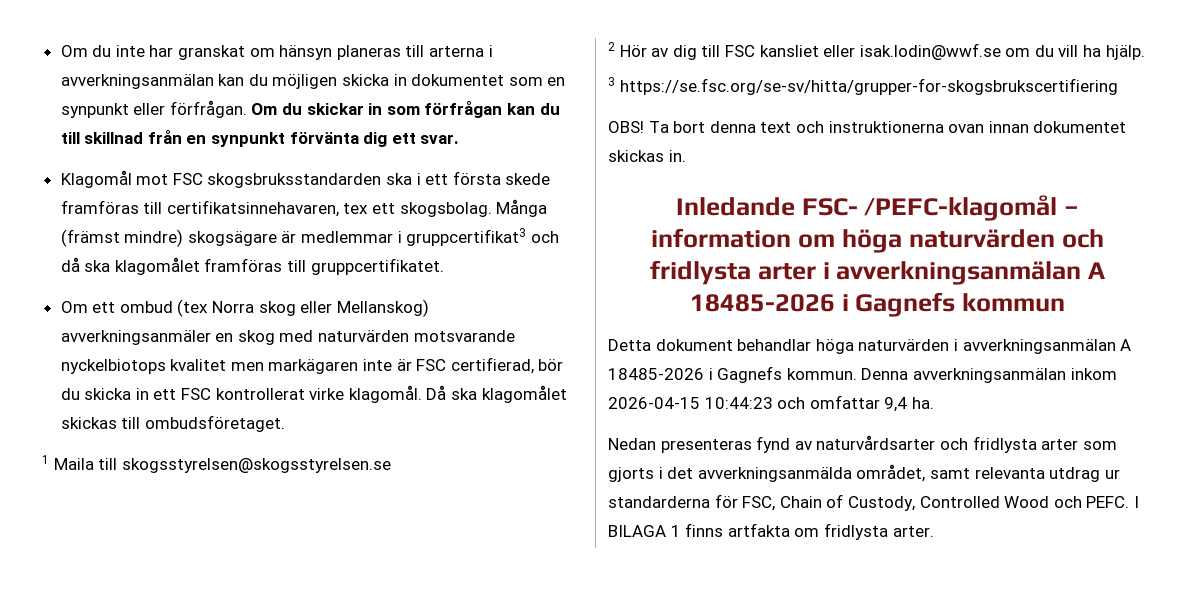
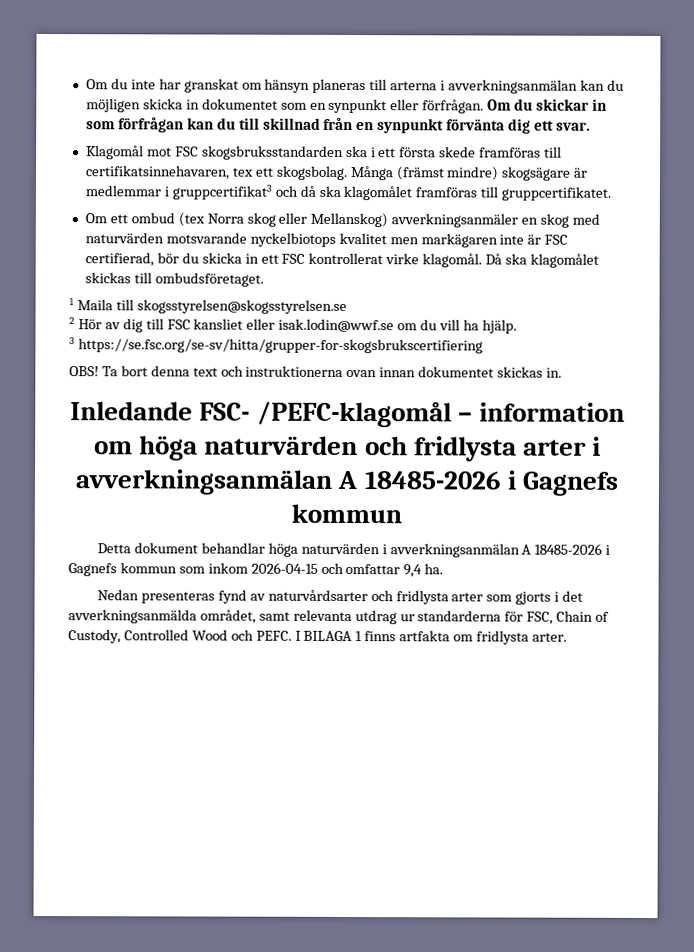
[786,368,1066,383] kommun. Denna avverkningsanmälan -> [119,562,205,574] kommun som
[704,397,773,409] 10:44:23 -> (318, 568) none

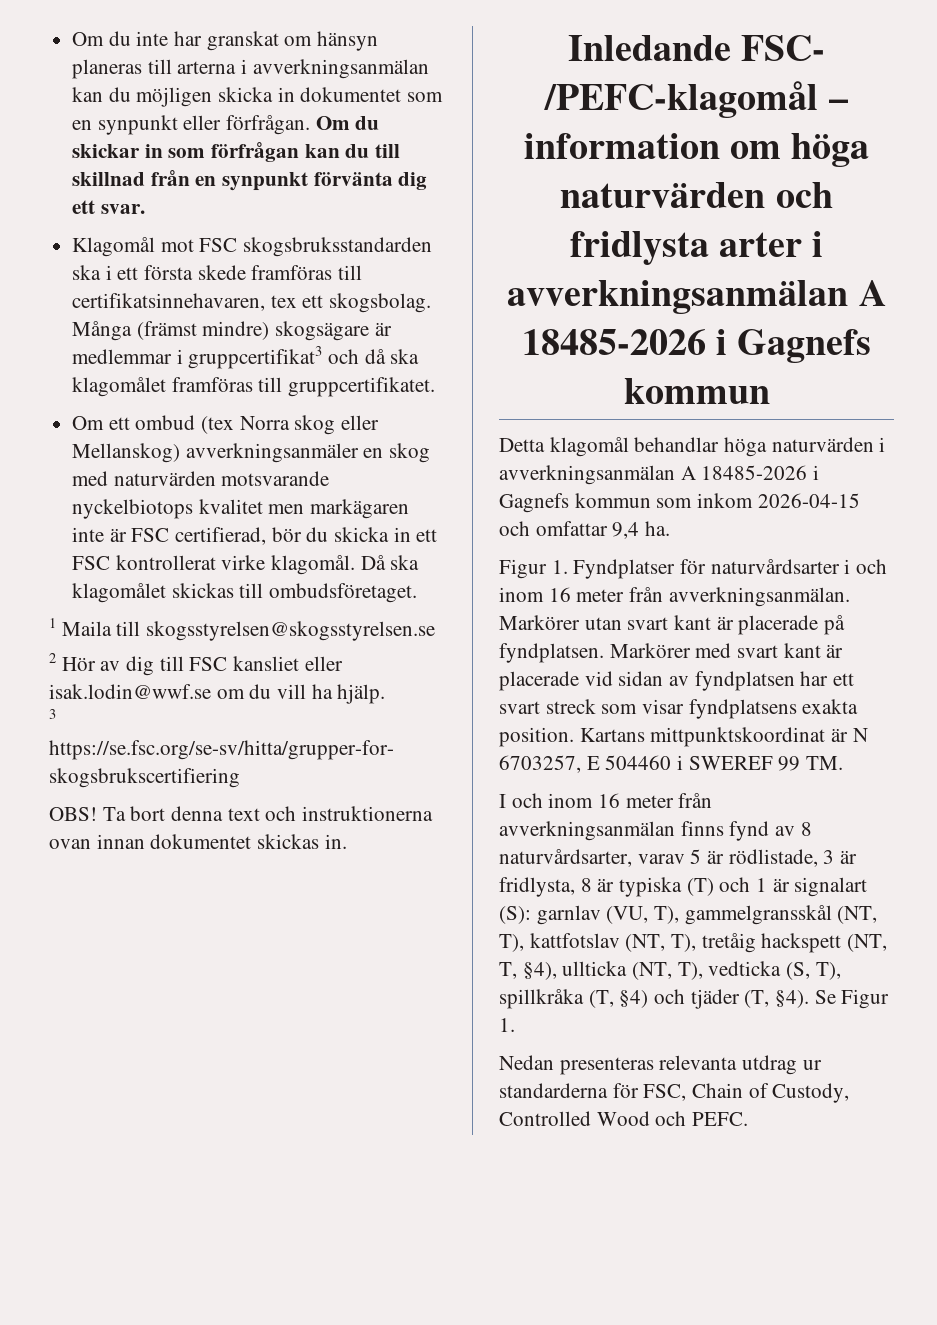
[133,542,198,554] dokument -> [549,437,629,457] klagomål
[97,589,584,605] [68,609,290,624] Nedan presenteras fynd av naturvårdsarter och fridlysta arter som gjorts i det avverkningsanmälda området, samt -> [499,559,888,579] [499,587,850,607] [499,615,846,635] [499,643,844,663] [499,671,855,691] [499,699,859,719] [499,727,868,747] [499,755,844,773] [499,793,713,808] [499,821,812,841] [499,849,858,867] [499,877,868,897] [499,905,878,925] [499,933,888,953] [499,961,841,980] [499,989,890,1009] [499,1018,515,1032] [499,1055,654,1075] Figur 1. Fyndplatser för naturvårdsarter i och inom 16 meter från avverkningsanmälan. Markörer utan svart kant är placerade på fyndplatsen. Markörer med svart kant är placerade vid sidan av fyndplatsen har ett svart streck som visar fyndplatsens exakta position. Kartans mittpunktskoordinat är N 6703257, E 504460 i SWEREF 99 TM. // I och inom 16 meter från avverkningsanmälan finns fynd av 8 naturvårdsarter, varav 5 är rödlistade, 3 är fridlysta, 8 är typiska (T) och 1 är signalart (S): garnlav (VU, T), gammelgransskål (NT, T), kattfotslav (NT, T), tretåig hackspett (NT, T, §4), ullticka (NT, T), vedticka (S, T), spillkråka (T, §4) och tjäder (T, §4). Se Figur 1. // Nedan presenteras
[294,630,567,645] I BILAGA 1 finns artfakta om fridlysta arter. -> (749, 1119) none

